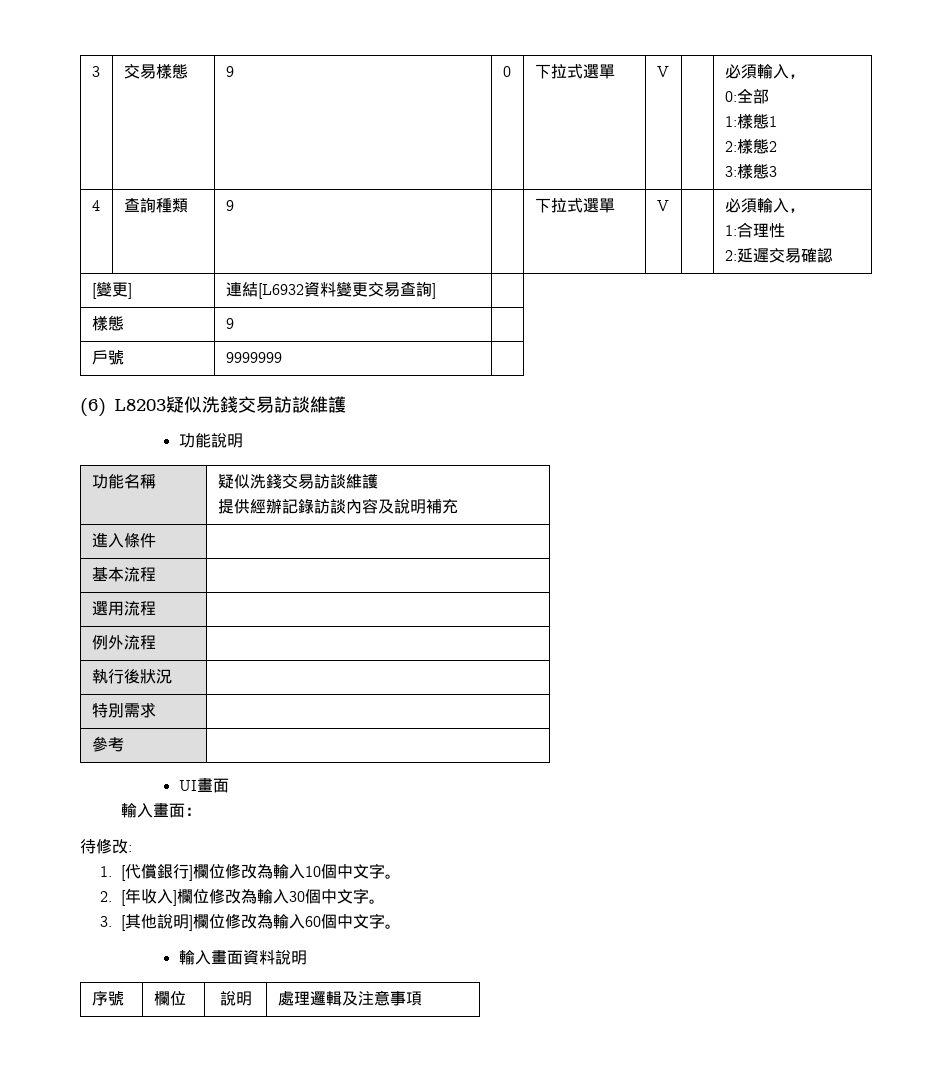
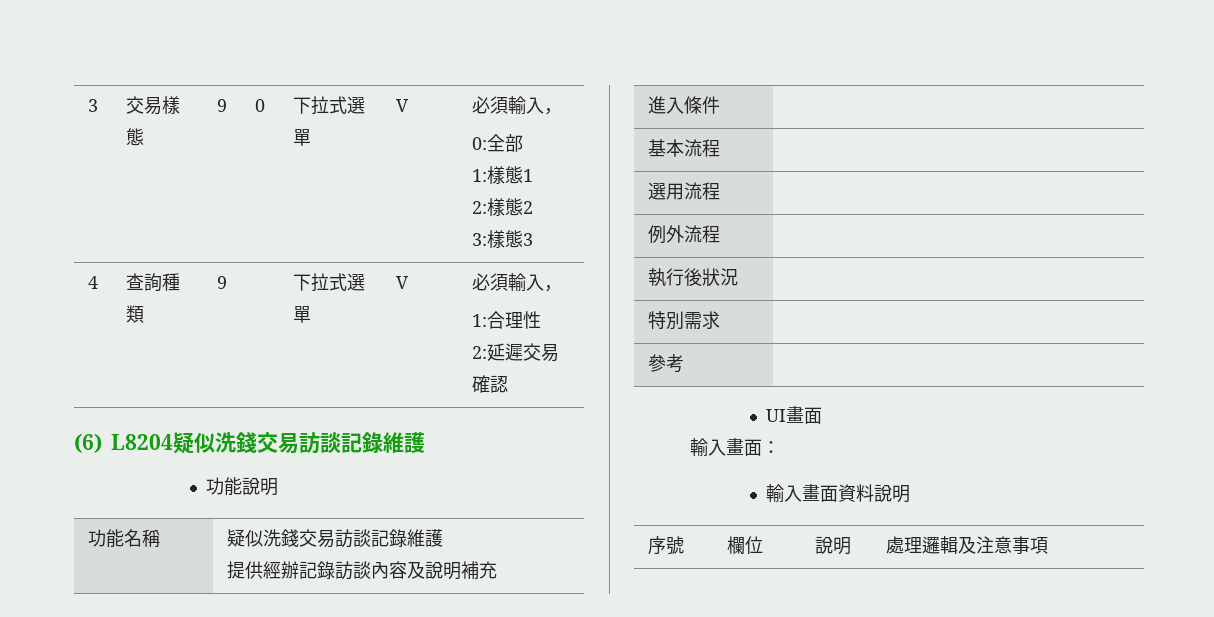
[91,281,132,299] [225,281,436,299] [91,315,124,331] [225,318,234,329] [91,350,124,365] [225,352,282,363] // [變更] | 連結[L6932資料變更交易查詢] | // 樣態 | 9 | // 戶號 | 9999999 | -> (508, 384) none
[114,396,310,413] L8203疑似洗錢交易訪談 -> [111,432,383,454] L8204疑似洗錢交易訪談記錄
(346, 481) none -> [370,529,407,547] 記錄
[80,838,132,854] [100,863,401,881] [100,888,385,906] [100,913,401,931] // 待修改: // 1. [代償銀行]欄位修改為輸入10個中文字。 // 2. [年收入]欄位修改為輸入30個中文字。 // 3. [其他說明]欄位修改為輸入60個中文字。 -> (781, 447) none

